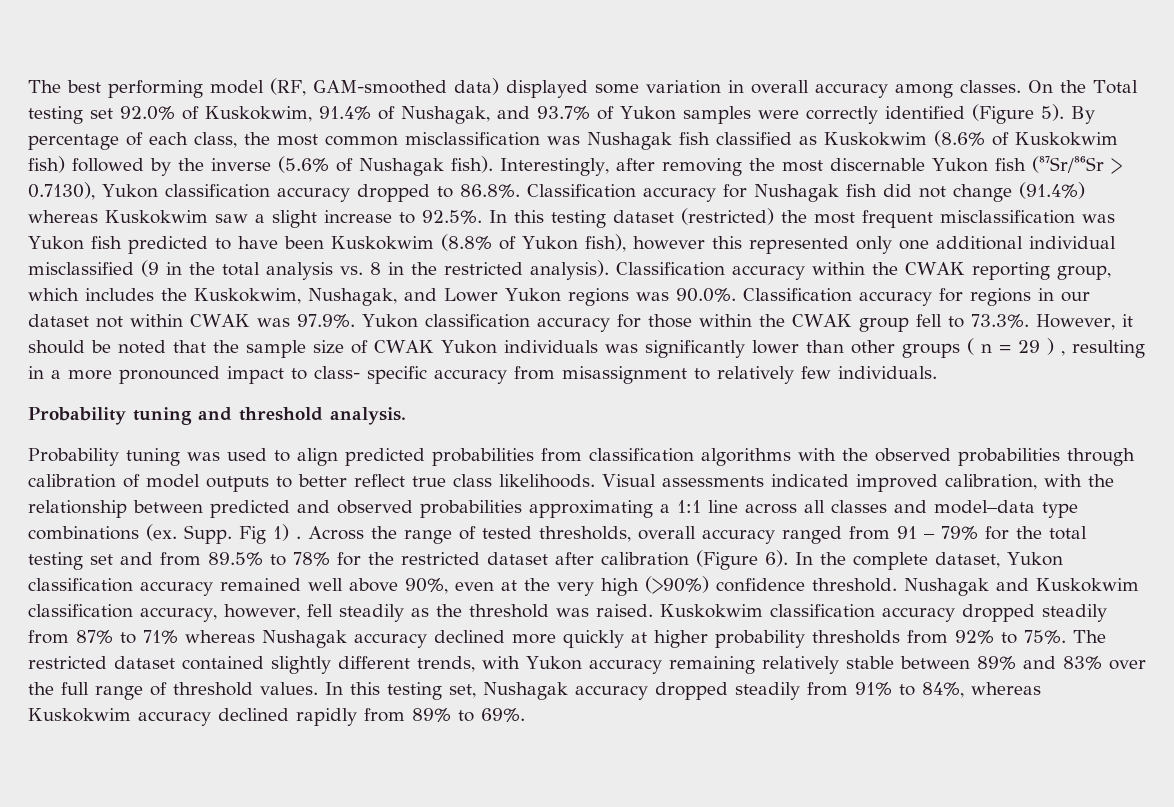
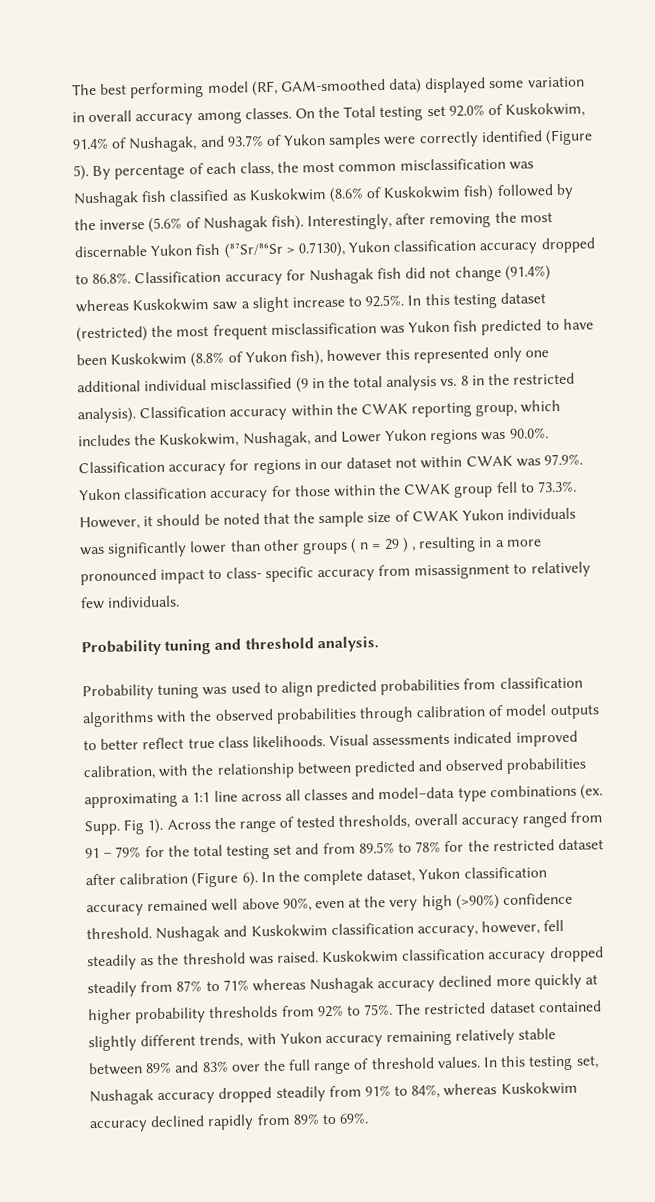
[273,524,301,541] 1) . -> [147,818,164,835] 1).

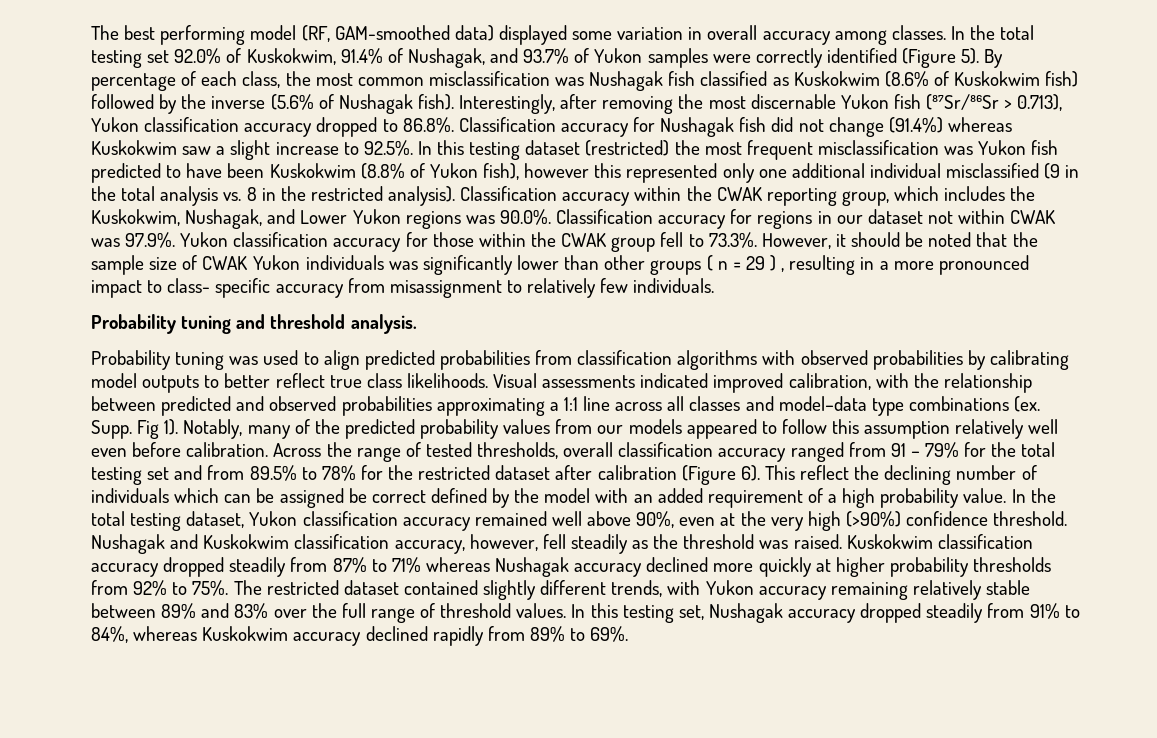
[294,106,377,119] On the Total -> [950,25,1035,40] In the total
[297,241,346,258] 0.7130), -> [1017,94,1063,111] 0.713),
[189,704,505,724] the observed probabilities through calibration of -> [800,350,1069,370] observed probabilities by calibrating
(164, 826) none -> [183,419,1059,439] [91,442,269,457] Notably, many of the predicted probability values from our models appeared to follow this assumption relatively well even before calibration.
(458, 819) none -> [618,442,714,457] classification
[260,869,364,886] In the complete -> [764,465,1037,485] [91,488,1056,508] [91,511,182,531] This reflect the declining number of individuals which can be assigned be correct defined by the model with an added requirement of a high probability value. In the total testing

